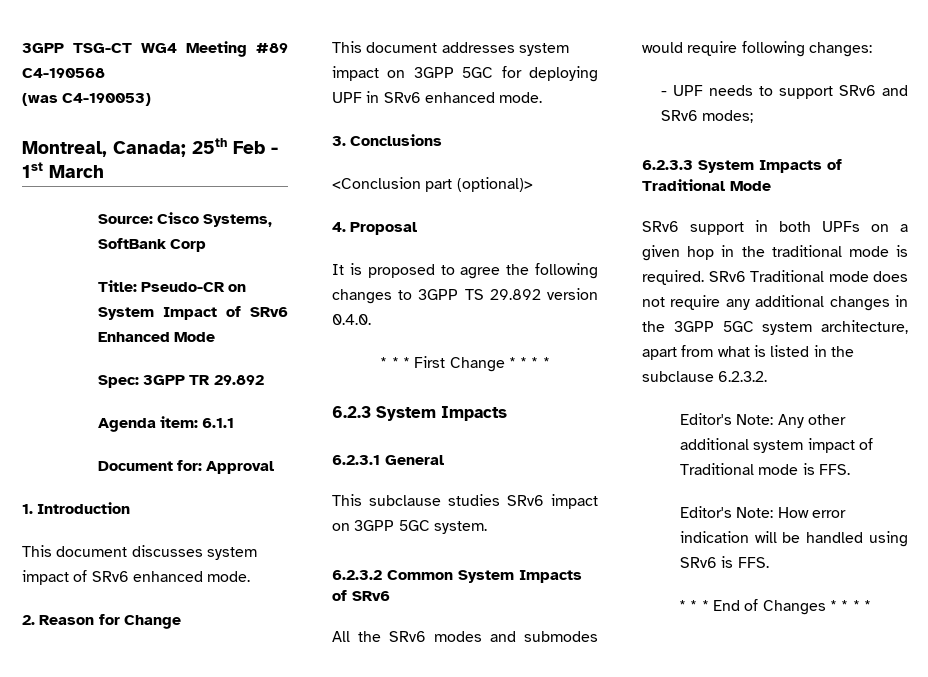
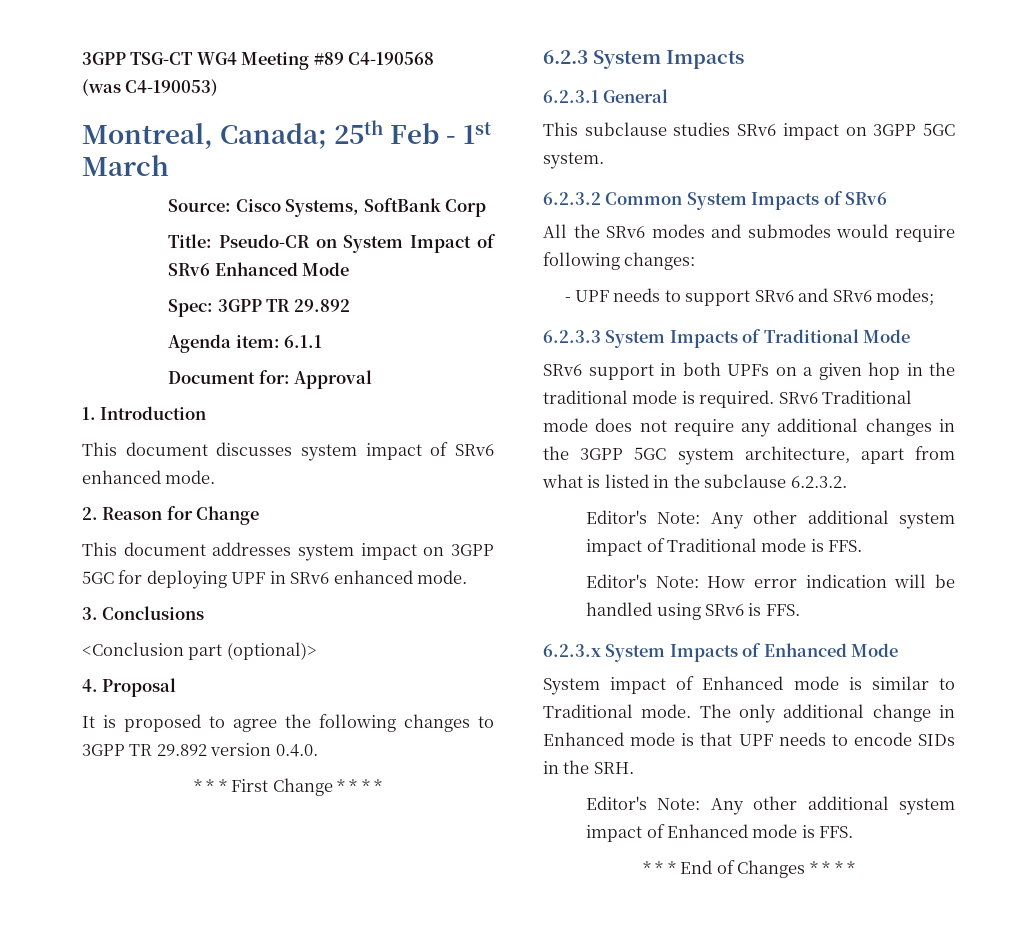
[464,289,484,300] TS -> [129,744,153,756] TR
(769, 562) none -> [543,643,899,662] [543,676,955,695] [543,704,955,723] [543,732,955,746] [543,760,634,774] [586,796,955,815] [586,824,854,842] // 6.2.3.x System Impacts of Enhanced Mode // System impact of Enhanced mode is similar to Traditional mode. The only additional change in Enhanced mode is that UPF needs to encode SIDs in the SRH. // Editor's Note: Any other additional system impact of Enhanced mode is FFS.

